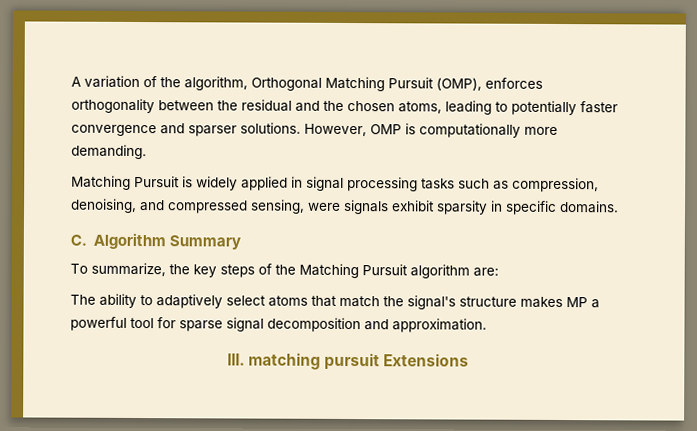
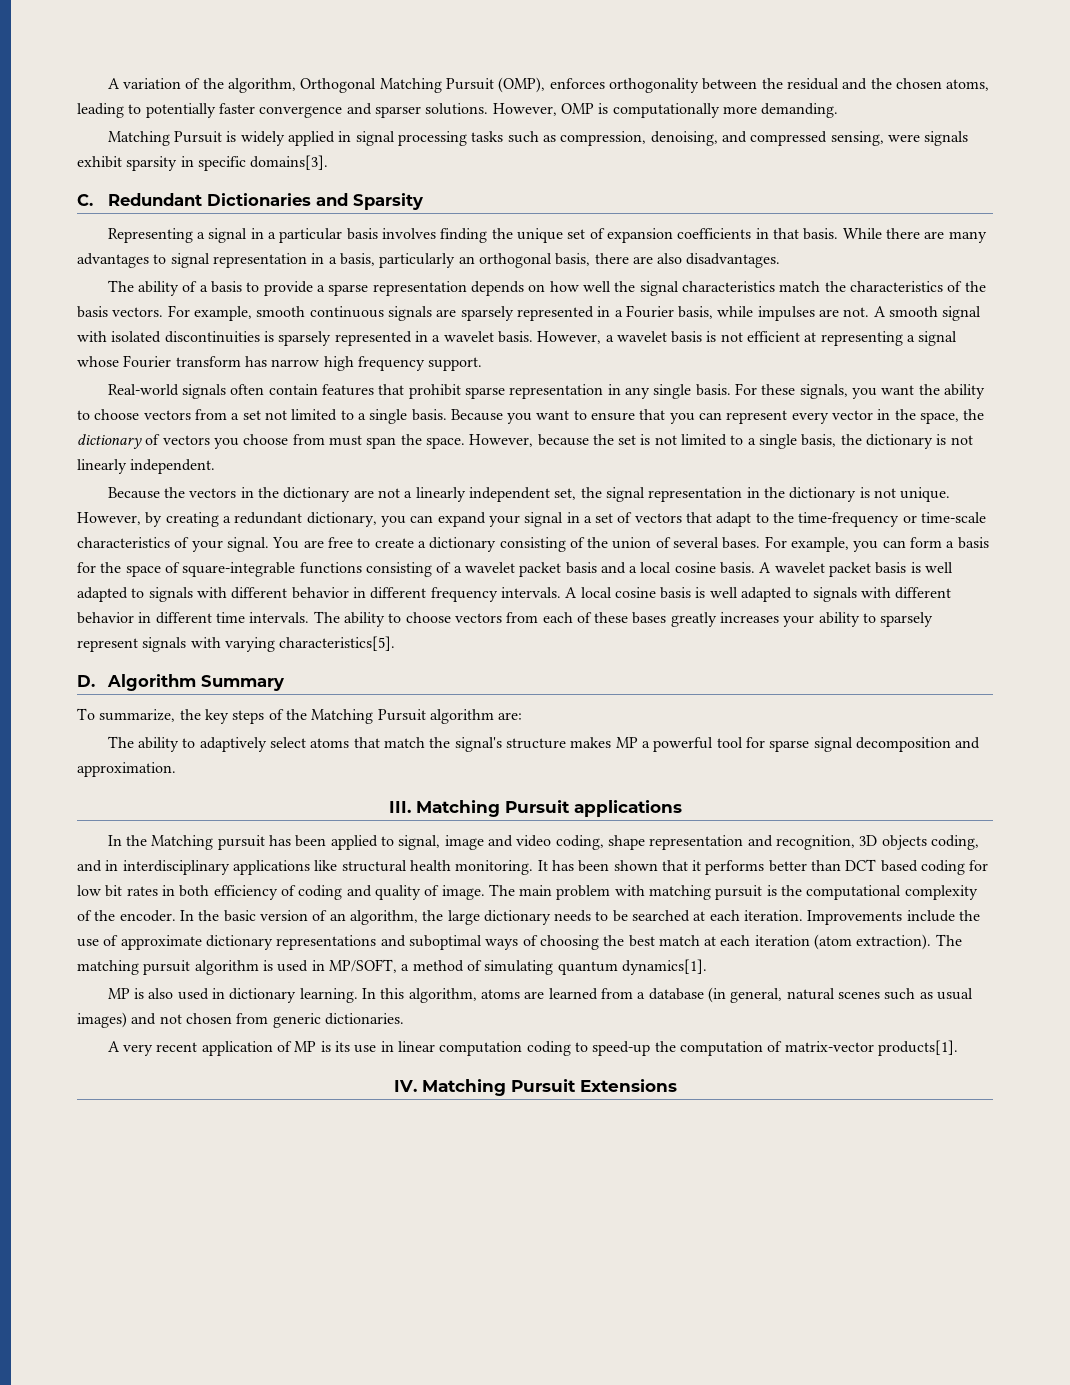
[560,200,619,214] [70,234,87,246] domains. // C. -> [250,155,329,170] [77,193,424,210] [107,228,987,243] [77,253,781,268] [107,280,986,296] [77,305,982,321] [77,331,958,346] [77,355,483,371] [107,383,985,399] [77,409,985,424] [77,434,973,449] [77,459,216,474] [107,487,951,502] [77,512,987,527] [77,536,989,552] [77,562,954,577] [77,587,952,602] [77,611,934,627] [77,636,396,652] [77,675,95,687] domains[3]. // C. Redundant Dictionaries and Sparsity // Representing a signal in a particular basis involves finding the unique set of expansion coefficients in that basis. While there are many advantages to signal representation in a basis, particularly an orthogonal basis, there are also disadvantages. // The ability of a basis to provide a sparse representation depends on how well the signal characteristics match the characteristics of the basis vectors. For example, smooth continuous signals are sparsely represented in a Fourier basis, while impulses are not. A smooth signal with isolated discontinuities is sparsely represented in a wavelet basis. However, a wavelet basis is not efficient at representing a signal whose Fourier transform has narrow high frequency support. // Real-world signals often contain features that prohibit sparse representation in any single basis. For these signals, you want the ability to choose vectors from a set not limited to a single basis. Because you want to ensure that you can represent every vector in the space, the dictionary of vectors you choose from must span the space. However, because the set is not limited to a single basis, the dictionary is not linearly independent. // Because the vectors in the dictionary are not a linearly independent set, the signal representation in the dictionary is not unique. However, by creating a redundant dictionary, you can expand your signal in a set of vectors that adapt to the time-frequency or time-scale characteristics of your signal. You are free to create a dictionary consisting of the union of several bases. For example, you can form a basis for the space of square-integrable functions consisting of a wavelet packet basis and a local cosine basis. A wavelet packet basis is well adapted to signals with different behavior in different frequency intervals. A local cosine basis is well adapted to signals with different behavior in different time intervals. The ability to choose vectors from each of these bases greatly increases your ability to sparsely represent signals with varying characteristics[5]. // D.
[247,352,381,371] matching pursuit -> [415,800,682,817] [107,835,979,850] [77,859,989,875] [77,884,978,900] [77,910,981,925] [77,934,962,950] [77,959,707,975] [107,987,973,1003] [77,1012,404,1028] [107,1040,958,1056] [393,1079,576,1096] Matching Pursuit applications // In the Matching pursuit has been applied to signal, image and video coding, shape representation and recognition, 3D objects coding, and in interdisciplinary applications like structural health monitoring. It has been shown that it performs better than DCT based coding for low bit rates in both efficiency of coding and quality of image. The main problem with matching pursuit is the computational complexity of the encoder. In the basic version of an algorithm, the large dictionary needs to be searched at each iteration. Improvements include the use of approximate dictionary representations and suboptimal ways of choosing the best match at each iteration (atom extraction). The matching pursuit algorithm is used in MP/SOFT, a method of simulating quantum dynamics[1]. // MP is also used in dictionary learning. In this algorithm, atoms are learned from a database (in general, natural scenes such as usual images) and not chosen from generic dictionaries. // A very recent application of MP is its use in linear computation coding to speed-up the computation of matrix-vector products[1]. // IV. Matching Pursuit

